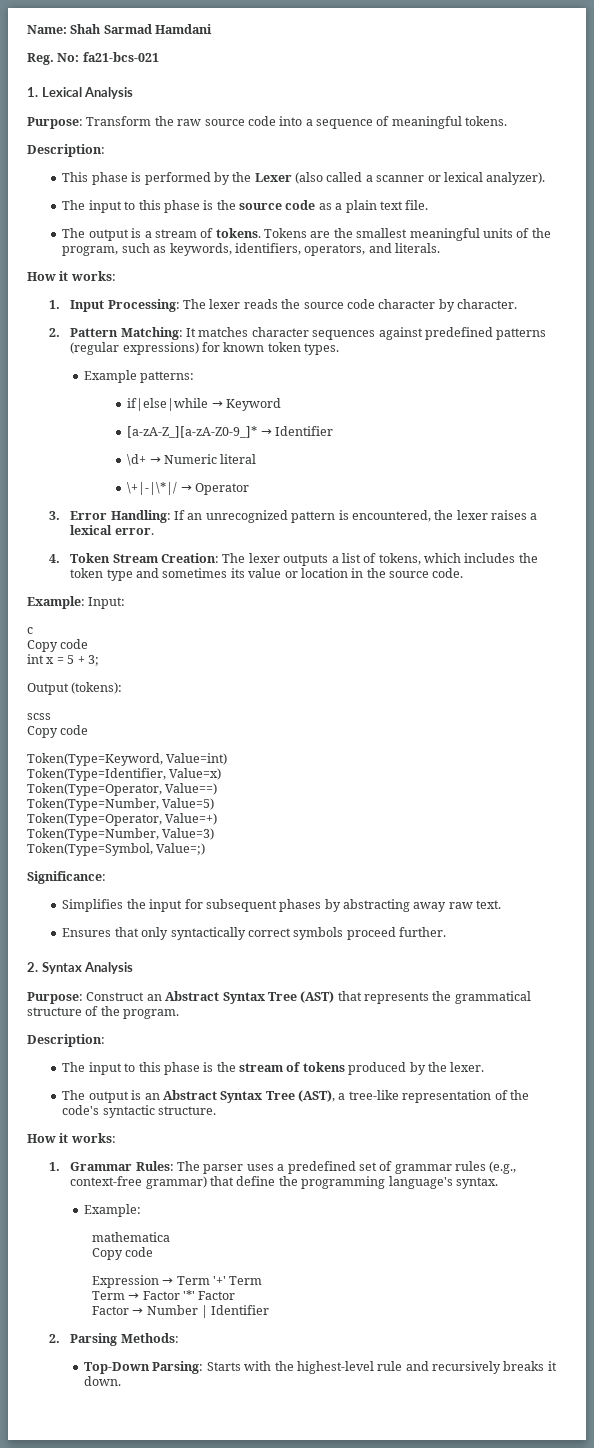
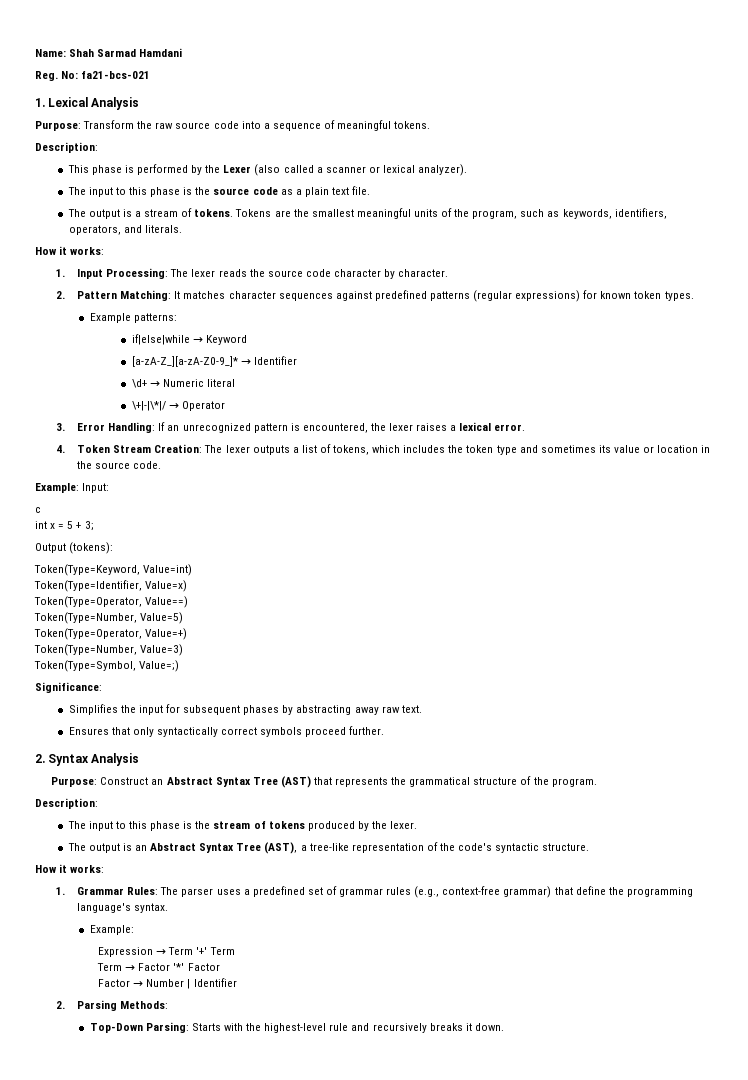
[27,639,89,652] // Copy code -> (41, 510) none
[27,713,51,720] [27,725,89,738] // scss // Copy code -> (114, 548) none
[91,1232,170,1242] [91,1247,154,1260] // mathematica // Copy code -> (134, 930) none

